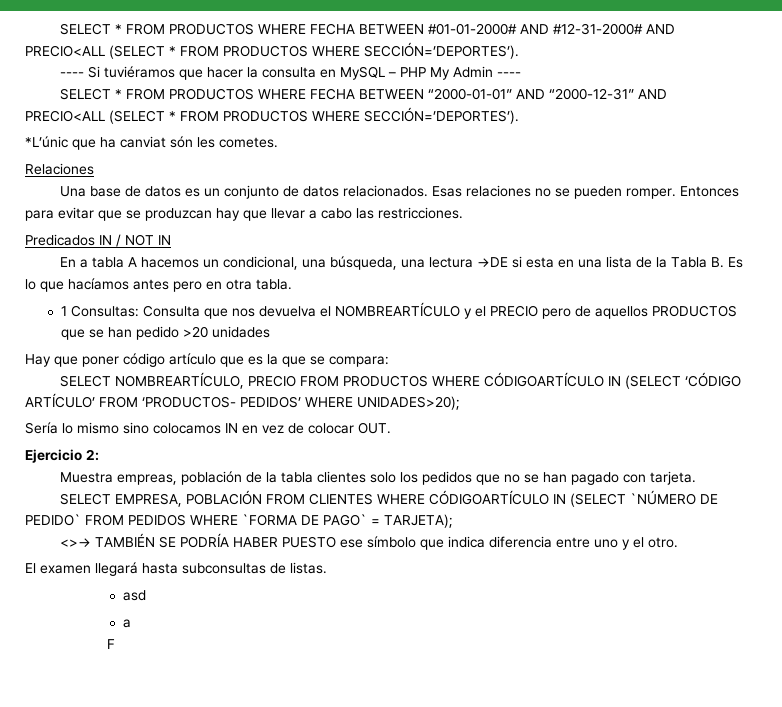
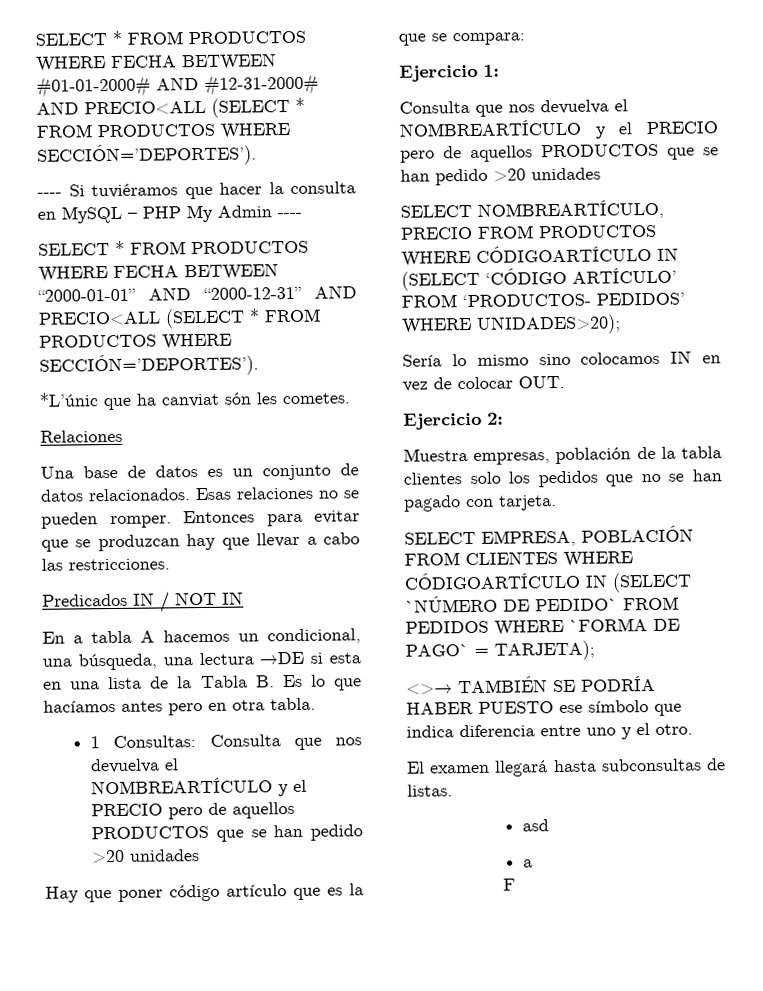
(389, 361) none -> [399,64,500,82] [399,99,628,117] [399,119,718,139] [400,143,719,163] [400,167,601,186] // Ejercicio 1: // Consulta que nos devuelva el NOMBREARTÍCULO y el PRECIO pero de aquellos PRODUCTOS que se han pedido >20 unidades
[116,474,177,485] empreas, -> [473,452,551,465] empresas,

